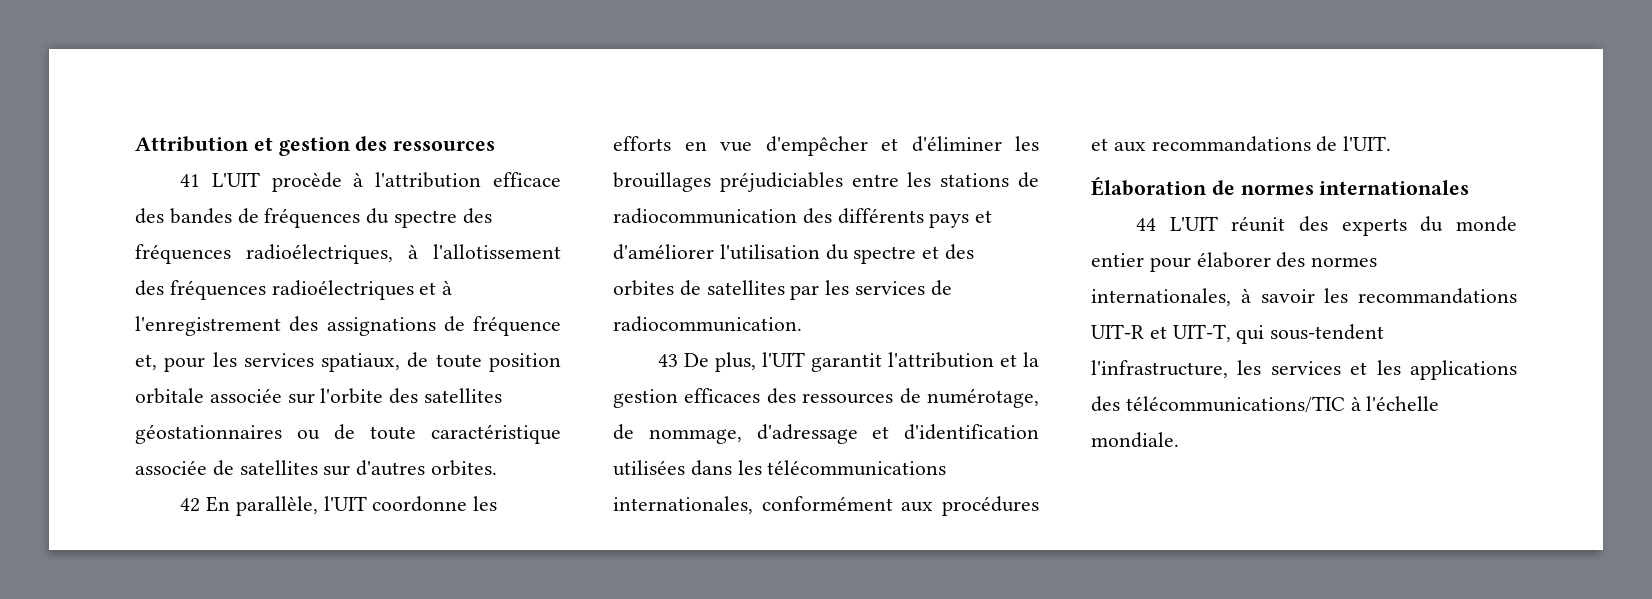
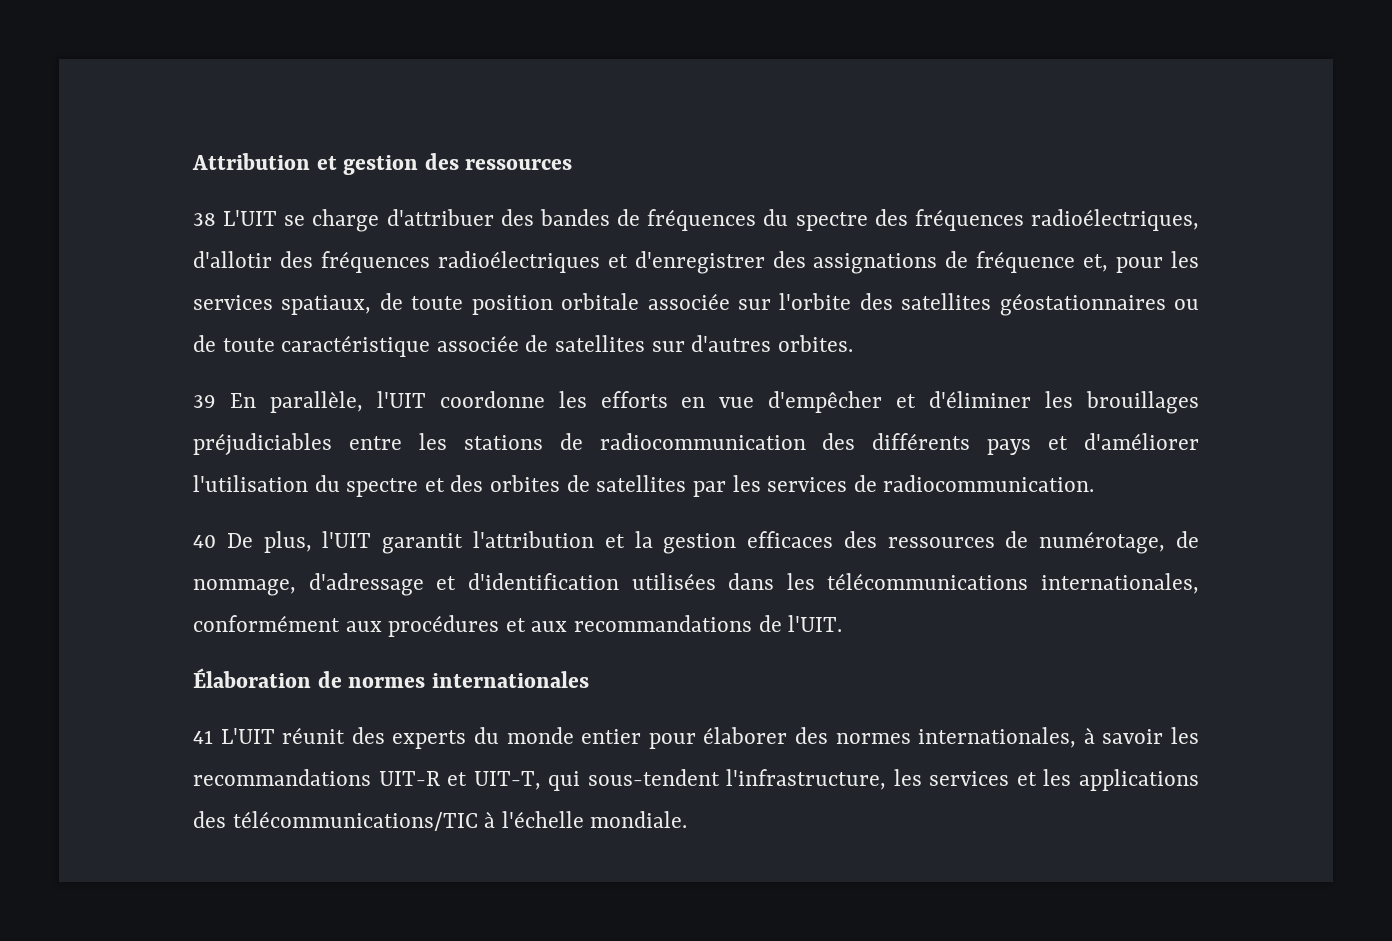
[180,172,561,192] 41 L'UIT procède à l'attribution efficace -> [193,209,494,232] 38 L'UIT se charge d'attribuer
[408,244,561,259] à l'allotissement -> [193,251,272,268] d'allotir
[442,280,453,295] [135,316,281,336] à l'enregistrement -> [634,251,765,274] d'enregistrer
[180,498,201,512] 42 -> [193,395,216,408] 39
[658,354,679,367] 43 -> [193,535,216,548] 40
[1136,218,1157,231] 44 -> [193,730,213,744] 41

